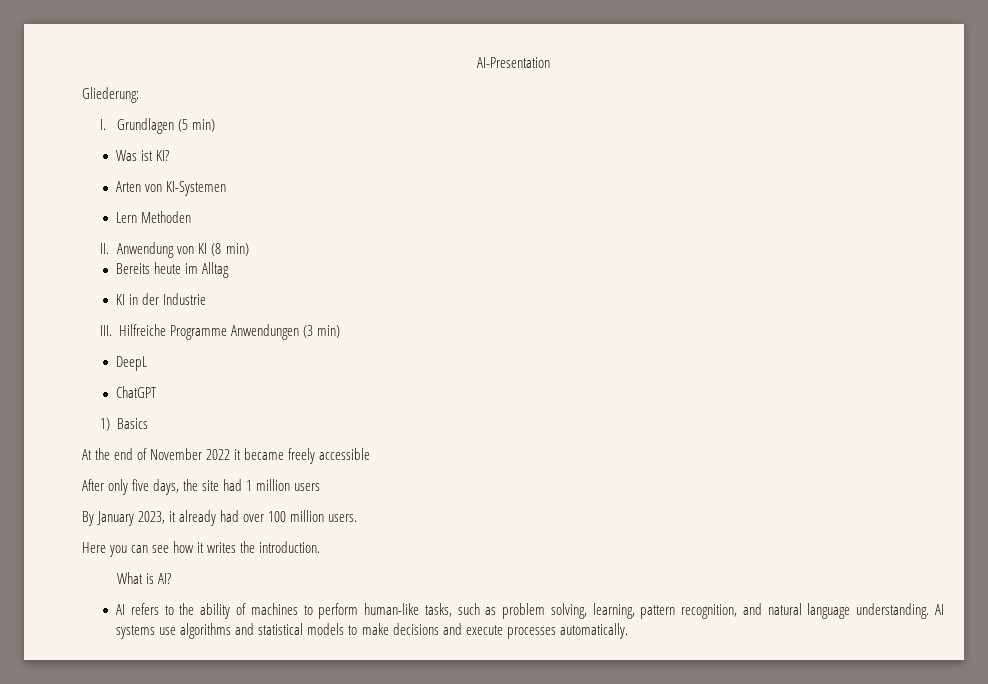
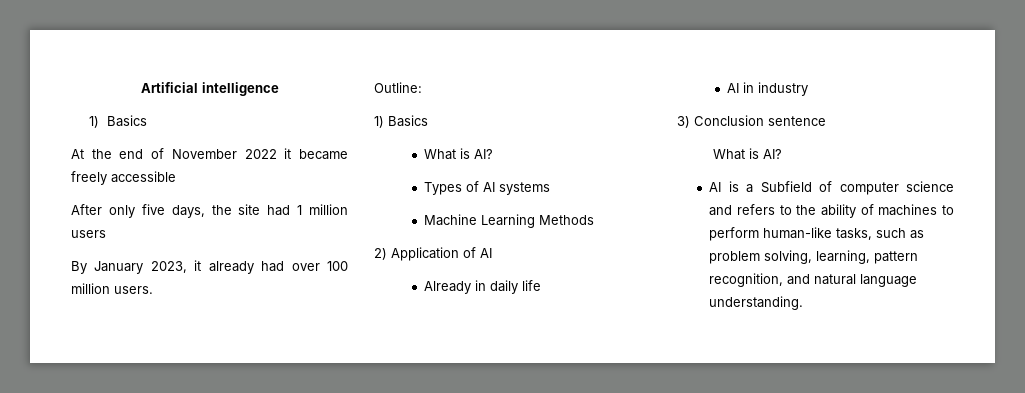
[476,57,550,68] [82,87,139,103] [99,118,216,134] [116,150,170,161] [116,181,227,196] [116,211,192,223] [99,242,249,258] [116,262,230,278] [116,293,207,305] [99,324,341,340] [116,356,148,371] [116,386,158,398] AI-Presentation // Gliederung: // I. Grundlagen (5 min) // Was ist KI? // Arten von KI-Systemen // Lern Methoden // II. Anwendung von KI (8 min) // Bereits heute im Alltag // KI in der Industrie // III. Hilfreiche Programme Anwendungen (3 min) // DeepL // ChatGPT -> [140,82,279,96] Artificial intelligence
[82,541,321,557] [117,572,172,584] [116,604,126,615] Here you can see how it writes the introduction. // What is AI? // AI -> [374,82,422,93] [374,115,428,128] [423,148,493,160] [423,181,550,195] [423,214,594,228] [374,247,492,261] [423,280,541,294] [726,82,808,96] [677,115,826,128] [712,148,782,160] [709,181,954,195] [709,205,733,216] Outline: // 1) Basics // What is AI? // Types of AI systems // Machine Learning Methods // 2) Application of AI // Already in daily life // AI in industry // 3) Conclusion sentence // What is AI? // AI is a Subfield of computer science and
[935,604,944,615] [116,623,628,639] AI systems use algorithms and statistical models to make decisions and execute processes automatically. -> (804, 303) none

